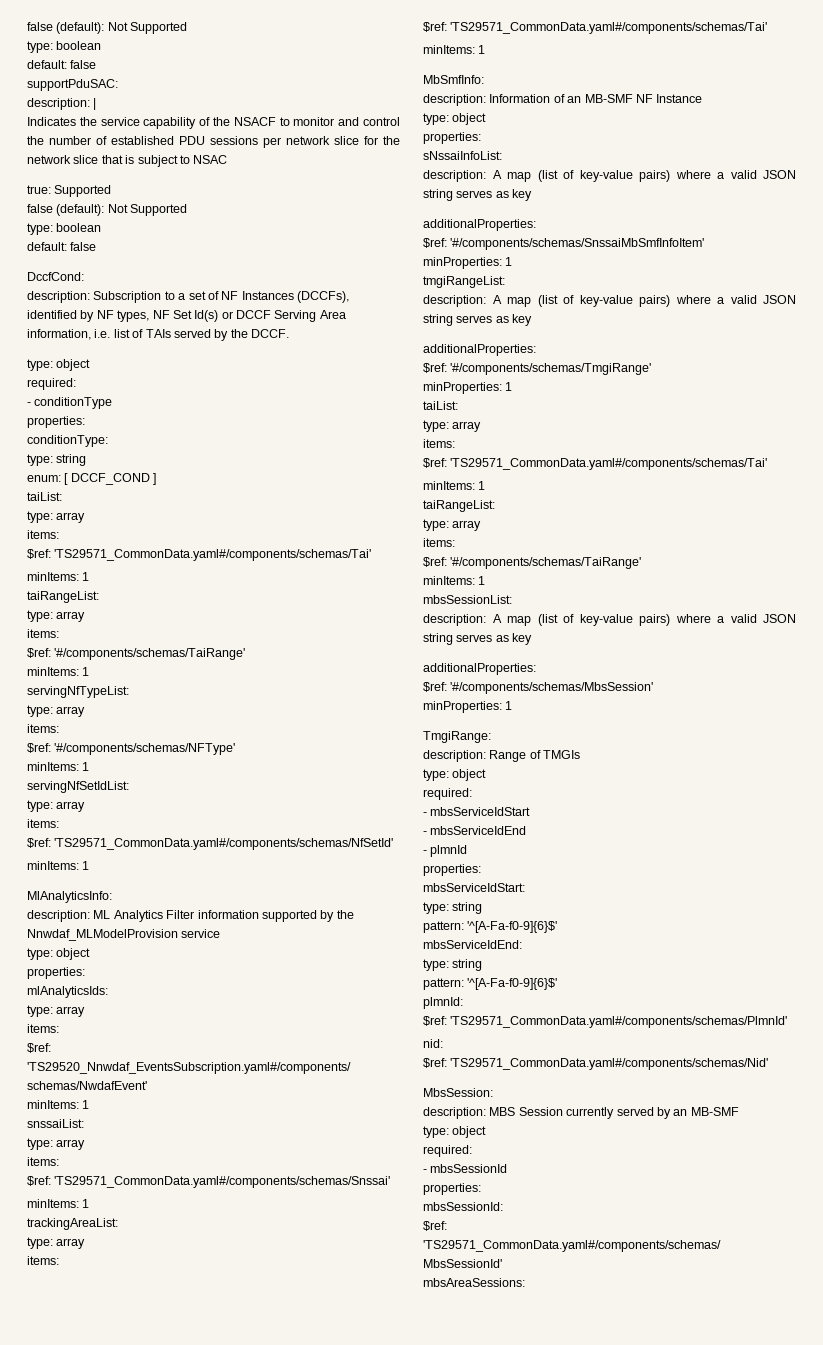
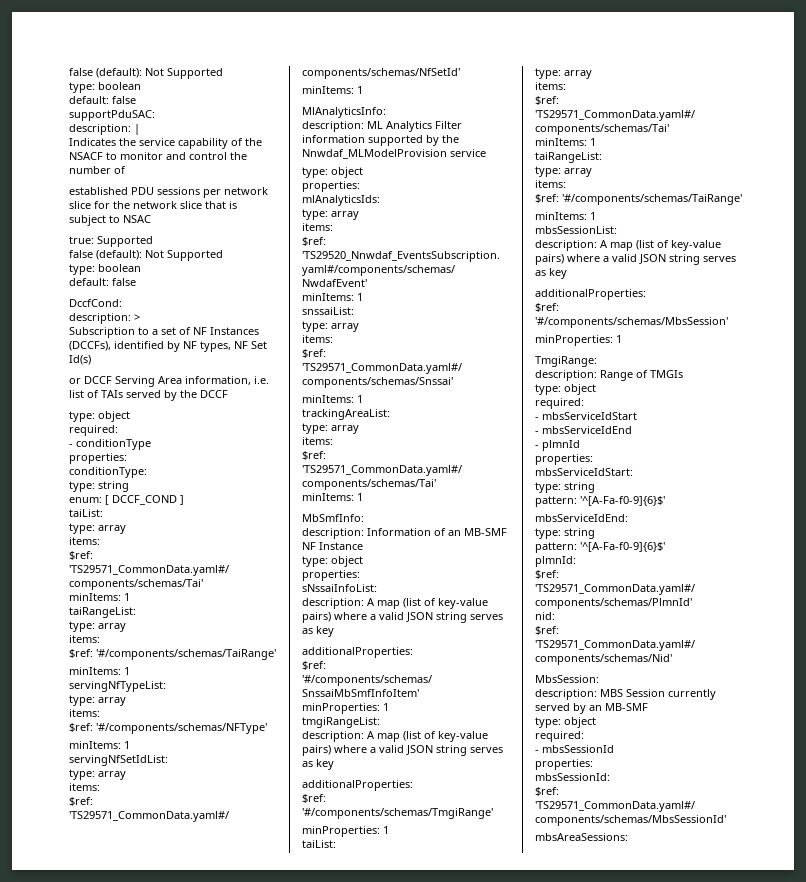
(107, 140) none -> (126, 170) //
(90, 297) none -> [134,314,140,321] > //
(219, 316) none -> (91, 360) //
[251,329,289,338] DCCF. -> [200,390,228,398] DCCF

